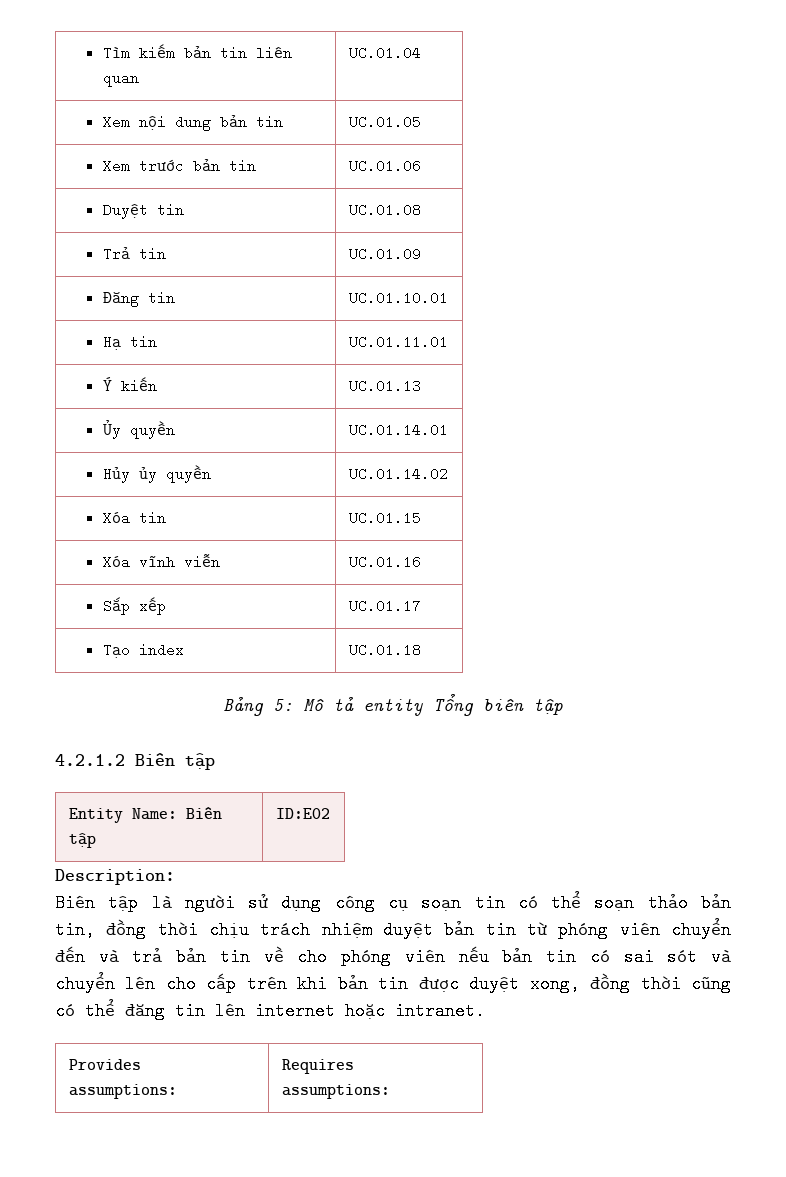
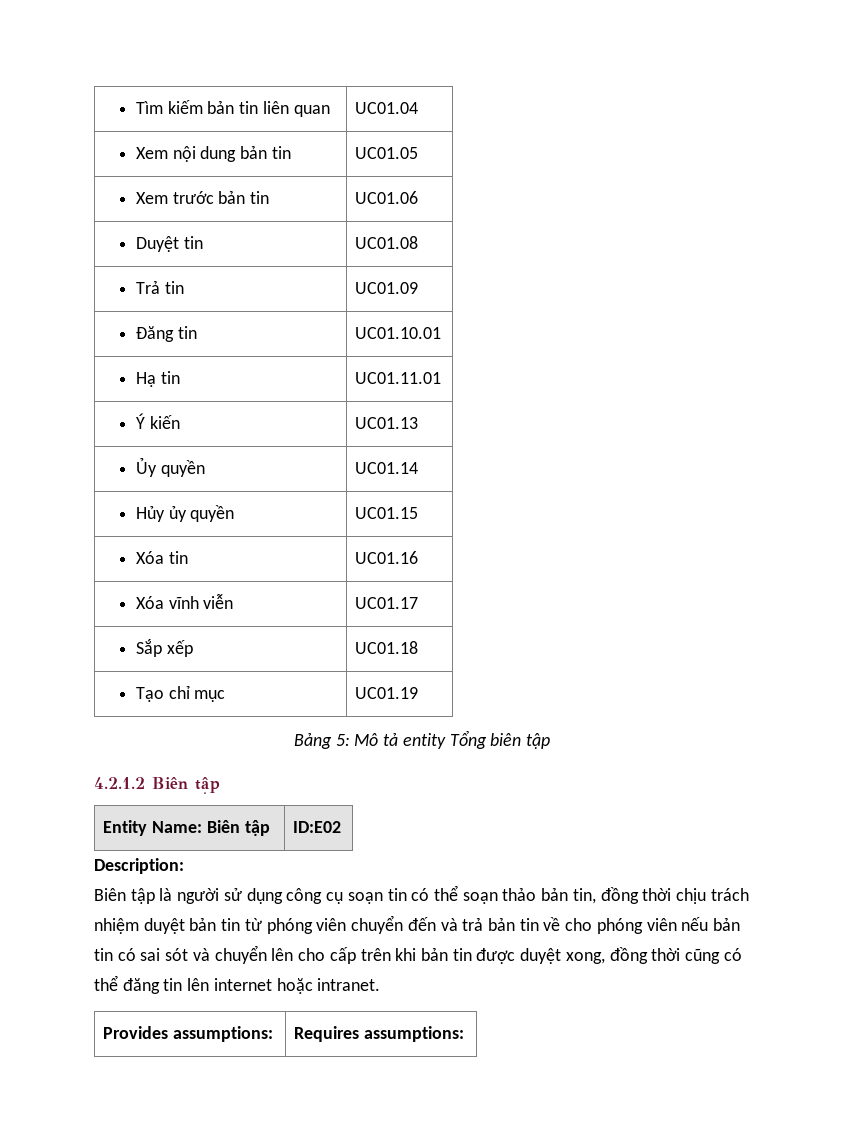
[348,46,421,60] UC.01.04 -> [355,102,419,114] UC01.04
[348,115,421,129] UC.01.05 -> [355,147,419,159] UC01.05
[348,159,421,173] UC.01.06 -> [355,191,419,204] UC01.06
[348,203,421,217] UC.01.08 -> [355,236,419,249] UC01.08
[348,247,421,261] UC.01.09 -> [355,282,419,294] UC01.09
[348,291,448,305] UC.01.10.01 -> [355,327,442,339] UC01.10.01
[348,335,448,349] UC.01.11.01 -> [355,372,442,384] UC01.11.01
[348,379,421,393] UC.01.13 -> [355,417,419,429] UC01.13
[348,423,448,437] UC.01.14.01 -> [355,462,419,474] UC01.14
[348,467,448,481] UC.01.14.02 -> [355,507,419,519] UC01.15
[348,511,421,525] UC.01.15 -> [355,551,419,564] UC01.16
[348,555,421,569] UC.01.16 -> [355,597,419,609] UC01.17
[348,599,421,613] UC.01.17 -> [355,641,419,654] UC01.18
[138,643,184,657] [348,643,421,657] index | UC.01.18 -> [168,686,226,702] [355,687,419,699] chỉ mục | UC01.19

